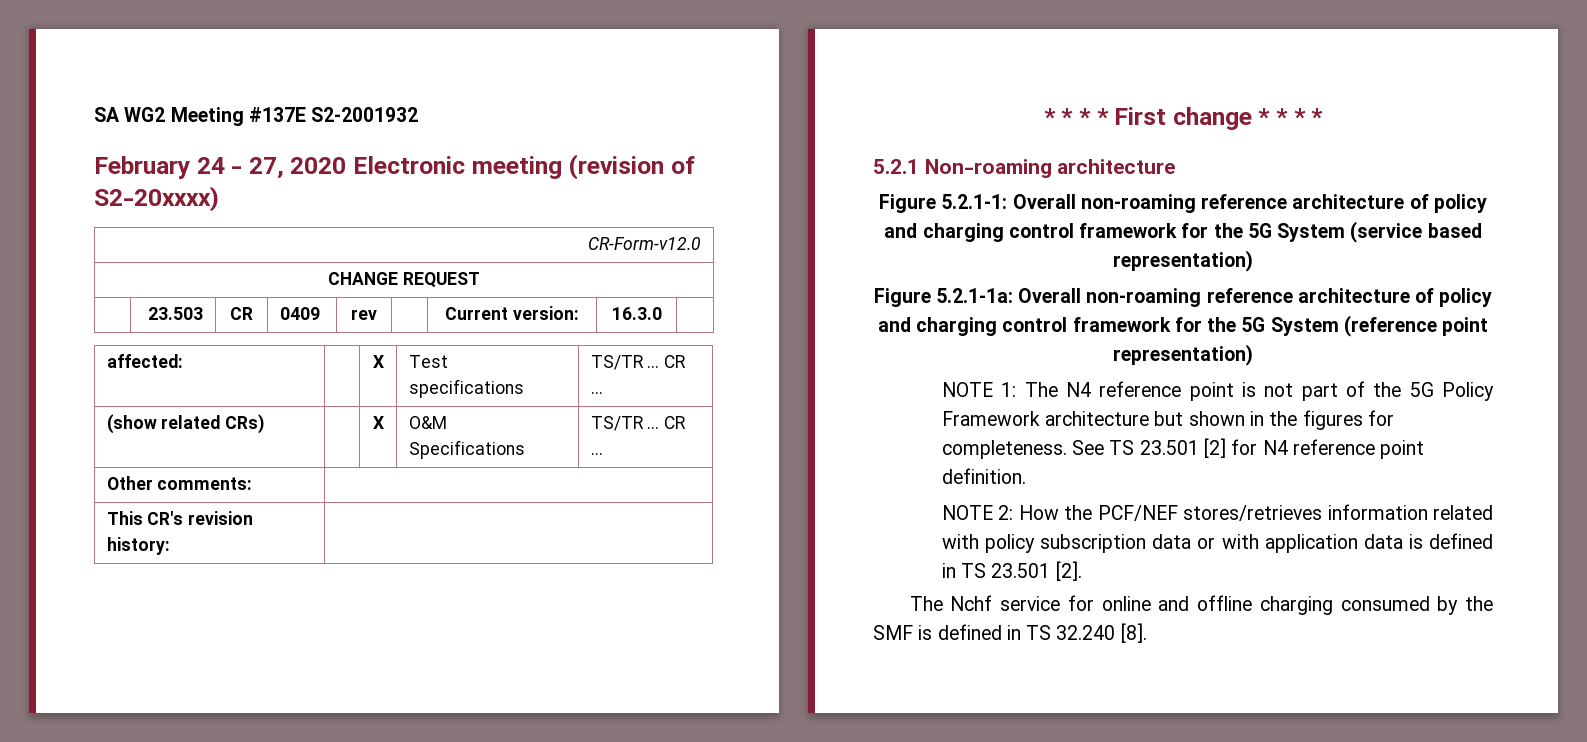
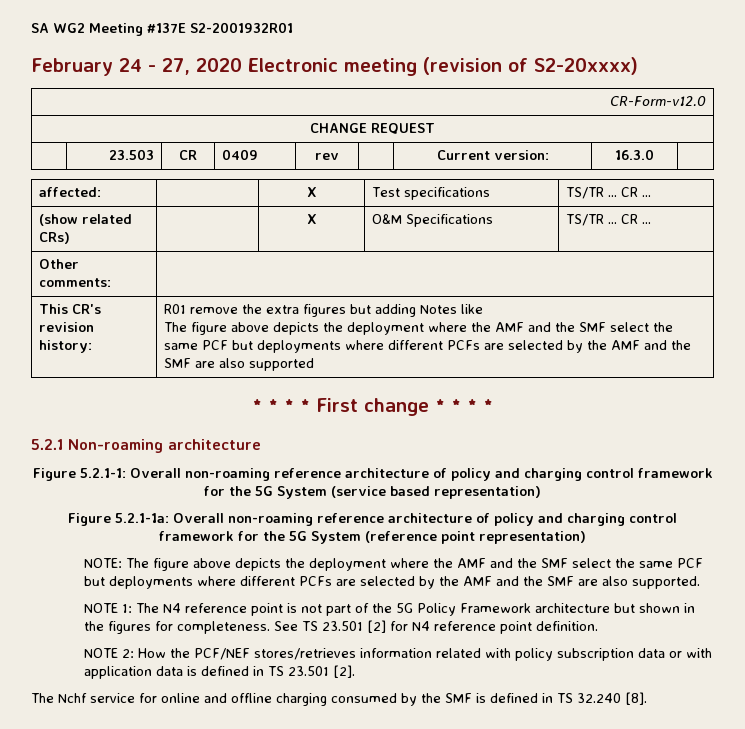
[311,107,419,122] S2-2001932 -> [190,22,293,33] S2-2001932R01
(170, 546) none -> [164,304,484,317] [164,322,674,335] [164,340,692,353] [164,358,315,371] R01 remove the extra figures but adding Notes like // The figure above depicts the deployment where the AMF and the SMF select the same PCF but deployments where different PCFs are selected by the AMF and the SMF are also supported
(1253, 355) none -> [83,558,703,571] [83,576,700,589] // NOTE: The figure above depicts the deployment where the AMF and the SMF select the same PCF but deployments where different PCFs are selected by the AMF and the SMF are also supported.

